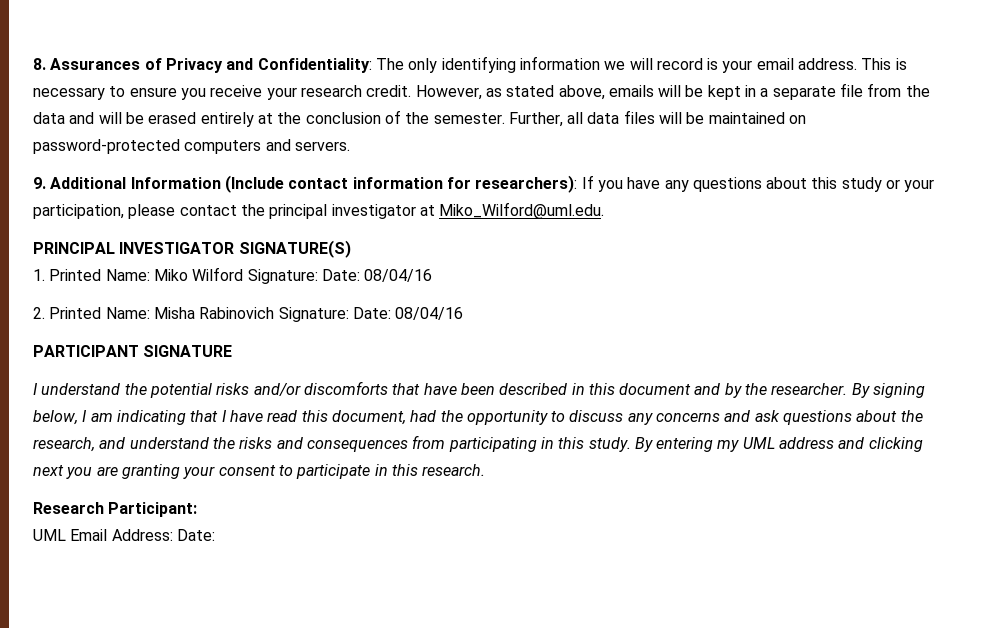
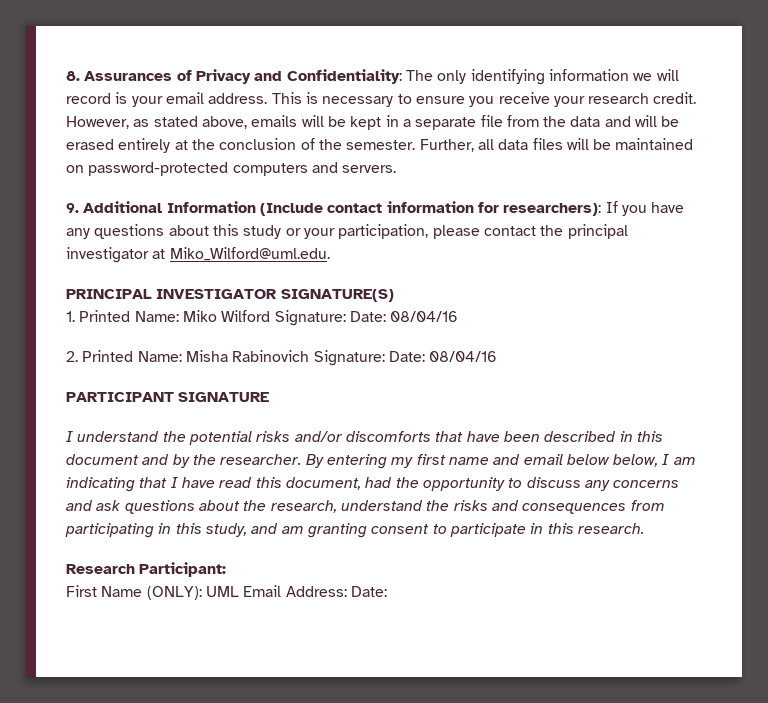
[873,383,926,398] signing -> [326,454,610,469] entering my first name and email below
[99,437,126,449] and -> (337, 506) none
[588,437,923,452] [33,464,216,479] study. By entering my UML address and clicking next you are granting your -> [205,523,367,538] study, and am granting
(198, 509) none -> [66,585,202,600] First Name (ONLY):

